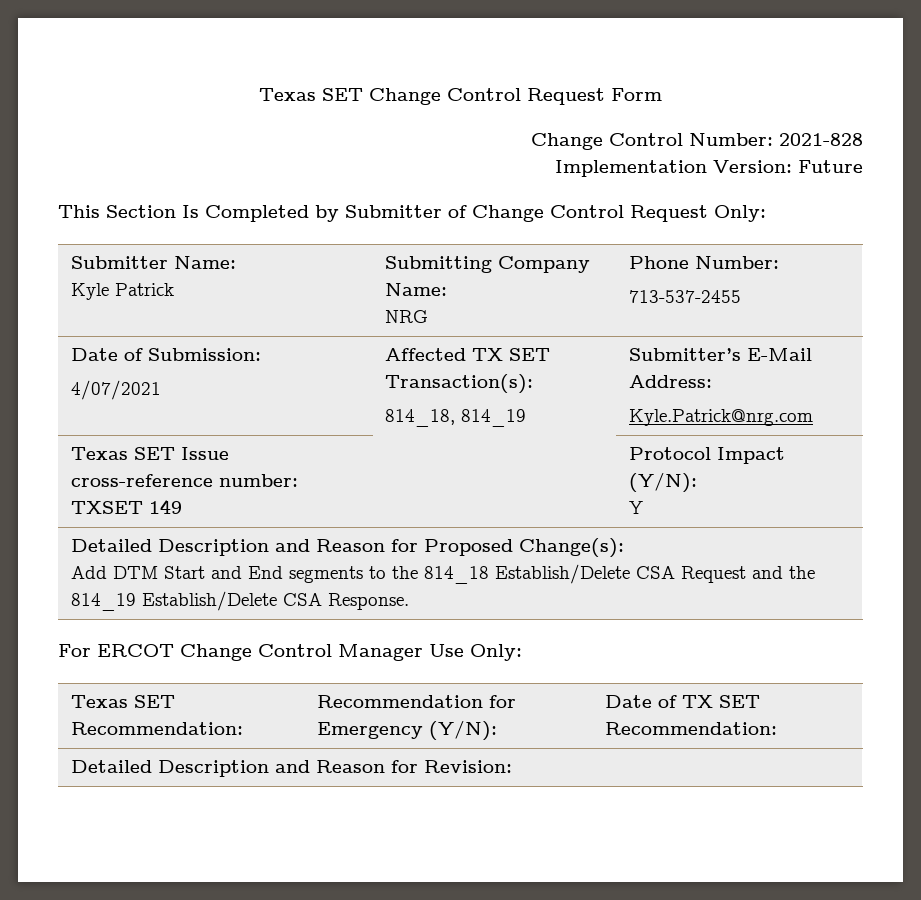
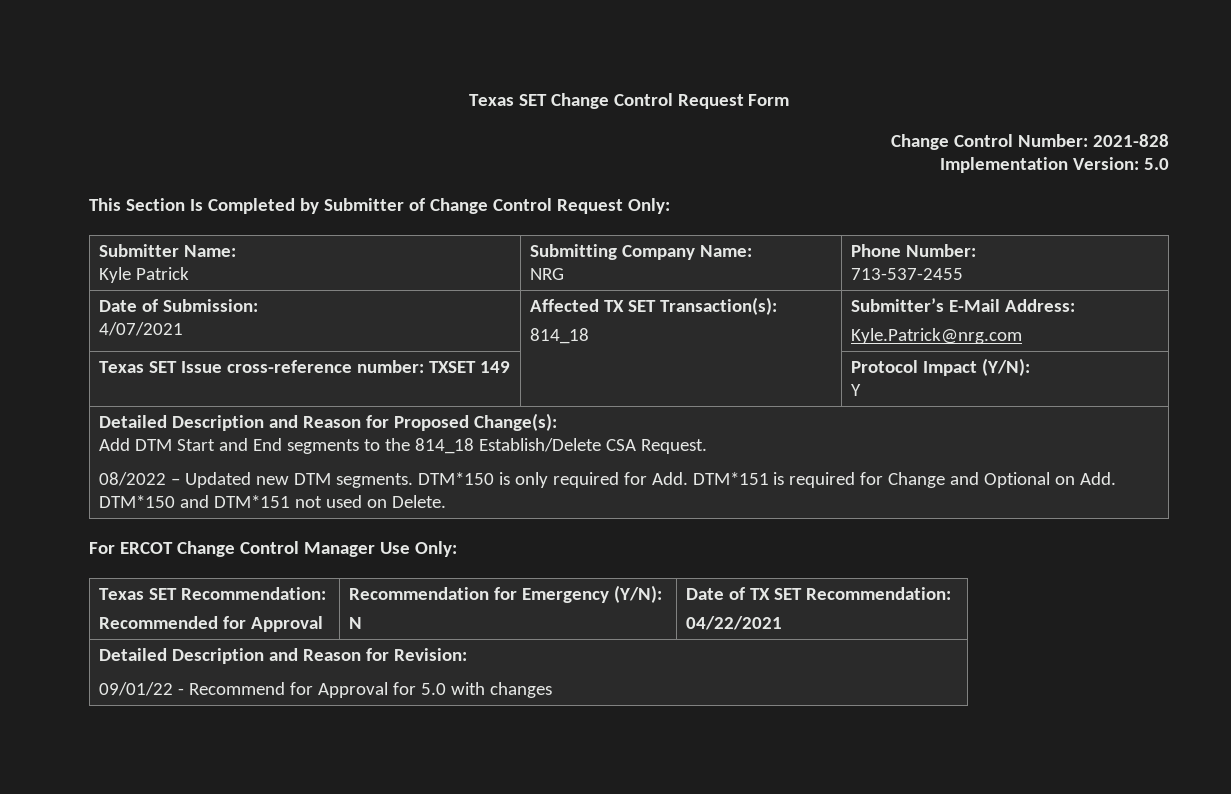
[798,160,863,173] Future -> [1144,158,1169,170] 5.0
[384,409,526,427] 814_18, 814_19 -> [529,328,589,344] 814_18
[680,566,815,583] [70,591,409,611] Request and the 814_19 Establish/Delete CSA Response. -> [640,439,707,454] [98,472,1117,488] [98,495,446,508] Request. // 08/2022 – Updated new DTM segments. DTM*150 is only required for Add. DTM*151 is required for Change and Optional on Add. DTM*150 and DTM*151 not used on Delete.
(243, 728) none -> [98,616,323,632] // Recommended for Approval
(497, 730) none -> [348,617,362,629] // N
(777, 728) none -> [685,616,782,630] // 04/22/2021
(512, 766) none -> [98,682,552,698] // 09/01/22 - Recommend for Approval for 5.0 with changes

